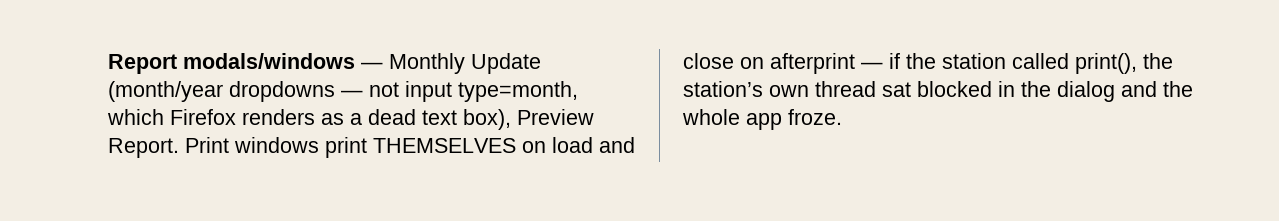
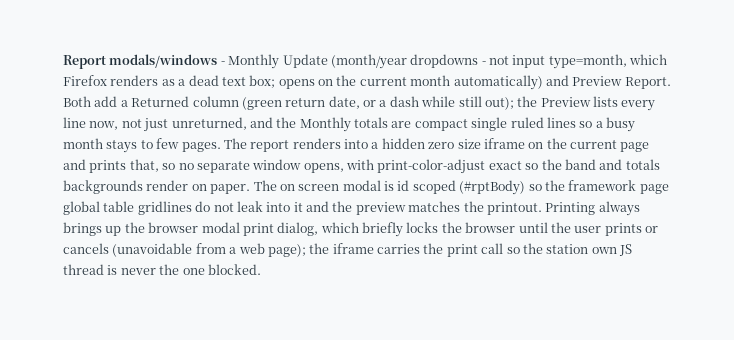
[361,62,383,69] — -> [220,61,225,65] -
[341,90,363,97] — -> [481,61,486,65] -
[463,109,594,130] [108,137,635,158] [683,53,1173,74] [683,81,1193,102] [682,109,842,130] box), Preview Report. Print windows print THEMSELVES on load and close on afterprint — if the station called print(), the station’s own thread sat blocked in the dialog and the whole app froze. -> [249,75,671,90] [63,96,656,111] [63,117,635,132] [63,138,650,153] [63,159,660,174] [63,180,669,195] [63,201,640,216] [63,222,658,237] [63,243,632,257] [63,264,261,275] box; opens on the current month automatically) and Preview Report. Both add a Returned column (green return date, or a dash while still out); the Preview lists every line now, not just unreturned, and the Monthly totals are compact single ruled lines so a busy month stays to few pages. The report renders into a hidden zero size iframe on the current page and prints that, so no separate window opens, with print-color-adjust exact so the band and totals backgrounds render on paper. The on screen modal is id scoped (#rptBody) so the framework page global table gridlines do not leak into it and the preview matches the printout. Printing always brings up the browser modal print dialog, which briefly locks the browser until the user prints or cancels (unavoidable from a web page); the iframe carries the print call so the station own JS thread is never the one blocked.

